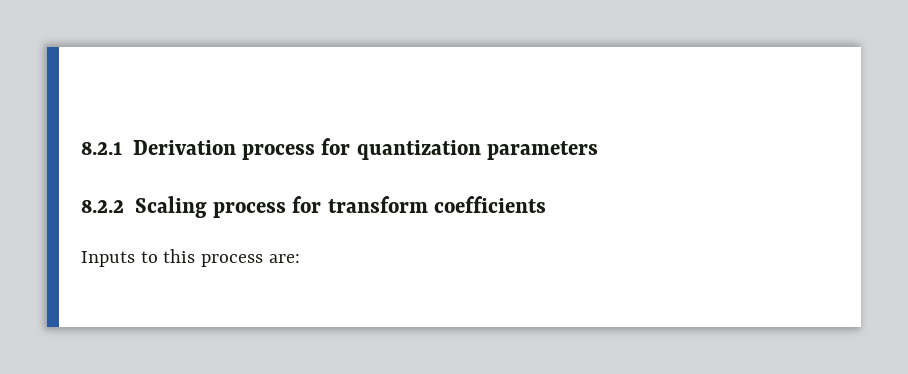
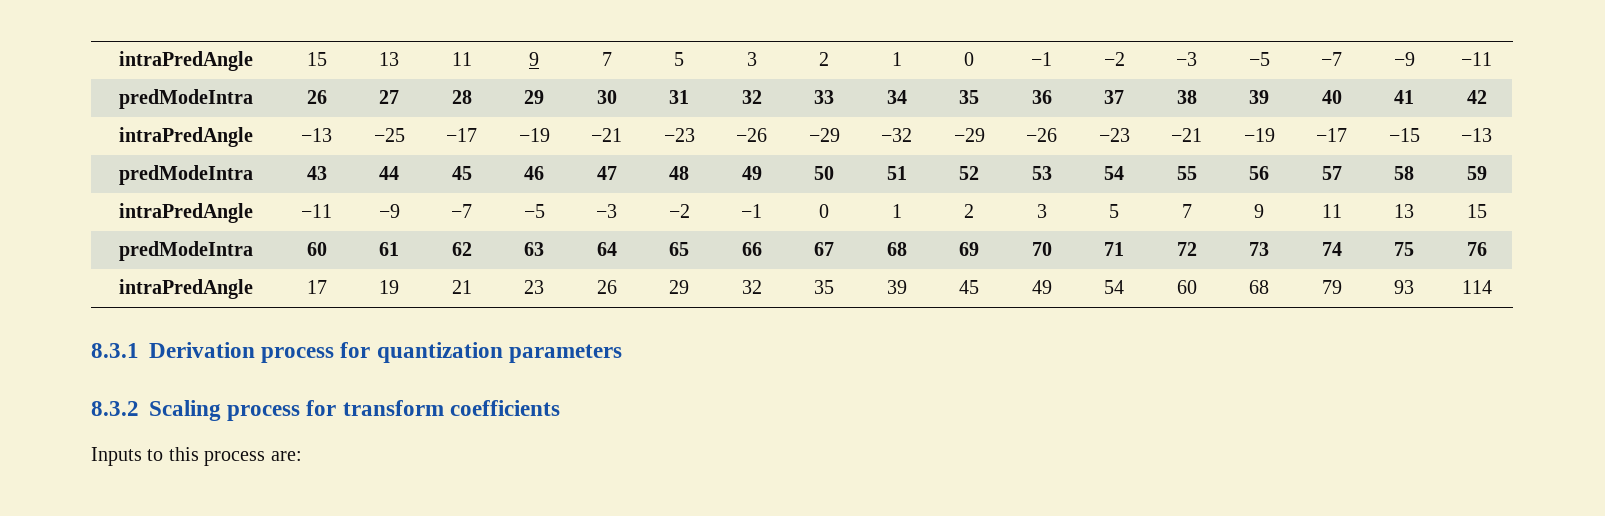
[81,141,122,155] 8.2.1 -> [119,51,253,71] [306,52,327,66] [379,52,399,66] [451,52,472,66] [529,52,539,66] [601,52,612,66] [674,52,684,66] [746,52,757,66] [819,52,829,66] [891,52,902,66] [964,52,974,66] [1031,52,1052,66] [1103,52,1125,66] [1176,52,1197,66] [1248,52,1270,66] [1321,52,1342,66] [1393,52,1415,66] [1461,52,1492,66] [119,89,253,109] [306,90,327,104] [379,90,399,104] [451,90,472,104] [524,90,544,104] [596,90,617,104] [669,90,689,104] [741,90,762,104] [814,90,834,104] [886,90,907,104] [959,90,979,104] [1031,90,1052,104] [1104,90,1124,104] [1176,90,1197,104] [1249,90,1269,104] [1321,90,1342,104] [1394,90,1414,104] [1466,90,1487,104] [119,127,253,147] [301,128,332,142] [373,128,405,142] [446,128,477,142] [518,128,550,142] [591,128,622,142] [663,128,695,142] [736,128,767,142] [808,128,840,142] [881,128,912,142] [953,128,985,142] [1026,128,1057,142] [1098,128,1130,142] [1171,128,1202,142] [1243,128,1275,142] [1316,128,1347,142] [1388,128,1420,142] [1461,128,1492,142] [119,165,253,185] [306,166,327,180] [379,166,399,180] [451,166,472,180] [524,166,544,180] [596,166,617,180] [669,166,689,180] [741,166,762,180] [814,166,834,180] [886,166,907,180] [959,166,979,180] [1031,166,1052,180] [1104,166,1124,180] [1176,166,1197,180] [1249,166,1269,180] [1321,166,1342,180] [1394,166,1414,180] [1466,166,1487,180] [119,203,253,223] [301,204,332,218] [378,204,400,218] [451,204,472,218] [523,204,545,218] [596,204,617,218] [668,204,690,218] [741,204,762,218] [819,204,829,218] [891,204,902,218] [964,204,974,218] [1036,204,1047,218] [1109,204,1119,218] [1181,204,1192,218] [1254,204,1264,218] [1321,204,1342,218] [1394,204,1414,218] [1466,204,1487,218] [119,241,253,261] [306,242,327,256] [379,242,399,256] [451,242,472,256] [524,242,544,256] [596,242,617,256] [669,242,689,256] [741,242,762,256] [814,242,834,256] [886,242,907,256] [959,242,979,256] [1031,242,1052,256] [1104,242,1124,256] [1176,242,1197,256] [1249,242,1269,256] [1321,242,1342,256] [1394,242,1414,256] [1466,242,1487,256] [119,279,253,299] [306,280,327,294] [379,280,399,294] [451,280,472,294] [524,280,544,294] [596,280,617,294] [669,280,689,294] [741,280,762,294] [814,280,834,294] [886,280,907,294] [959,280,979,294] [1031,280,1052,294] [1104,280,1124,294] [1176,280,1197,294] [1249,280,1269,294] [1321,280,1342,294] [1394,280,1414,294] [1461,280,1492,294] [91,343,139,358] intraPredAngle | 15 | 13 | 11 | 9 | 7 | 5 | 3 | 2 | 1 | 0 | −1 | −2 | −3 | −5 | −7 | −9 | −11 // predModeIntra | 26 | 27 | 28 | 29 | 30 | 31 | 32 | 33 | 34 | 35 | 36 | 37 | 38 | 39 | 40 | 41 | 42 // intraPredAngle | −13 | −25 | −17 | −19 | −21 | −23 | −26 | −29 | −32 | −29 | −26 | −23 | −21 | −19 | −17 | −15 | −13 // predModeIntra | 43 | 44 | 45 | 46 | 47 | 48 | 49 | 50 | 51 | 52 | 53 | 54 | 55 | 56 | 57 | 58 | 59 // intraPredAngle | −11 | −9 | −7 | −5 | −3 | −2 | −1 | 0 | 1 | 2 | 3 | 5 | 7 | 9 | 11 | 13 | 15 // predModeIntra | 60 | 61 | 62 | 63 | 64 | 65 | 66 | 67 | 68 | 69 | 70 | 71 | 72 | 73 | 74 | 75 | 76 // intraPredAngle | 17 | 19 | 21 | 23 | 26 | 29 | 32 | 35 | 39 | 45 | 49 | 54 | 60 | 68 | 79 | 93 | 114 // 8.3.1
[81,199,124,213] 8.2.2 -> [91,401,139,416] 8.3.2

